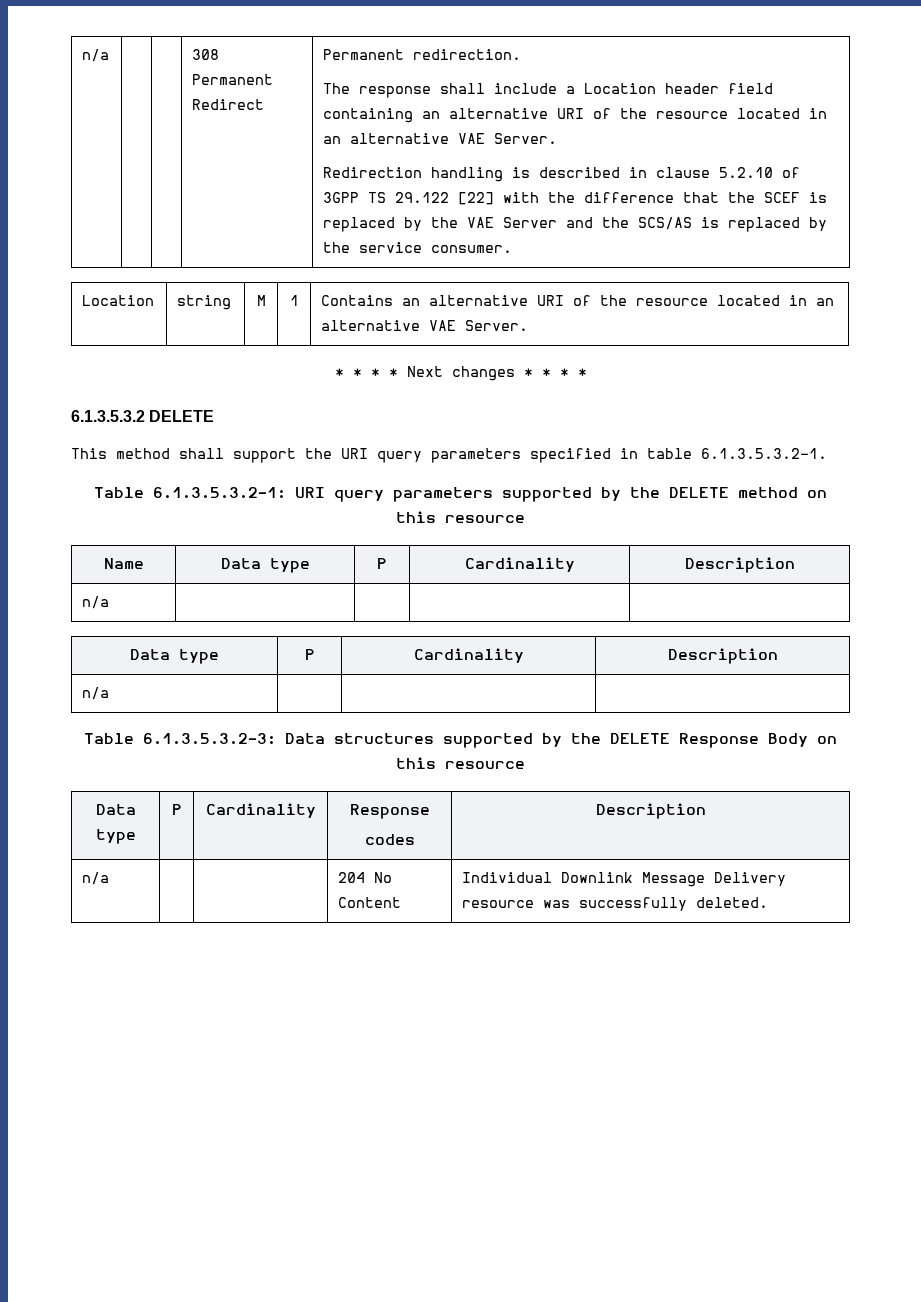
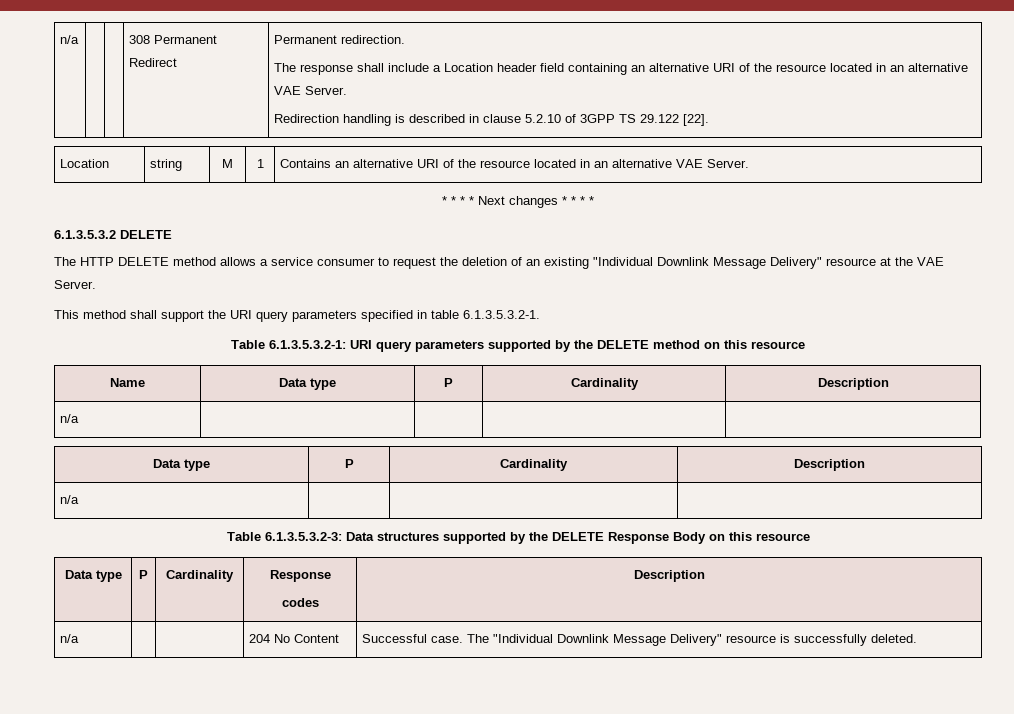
[458,192,828,205] [323,217,828,232] [323,242,513,253] [22] with the difference that the SCEF is replaced by the VAE Server and the SCS/AS is replaced by the service consumer. -> [683,114,710,126] [22].
(215, 416) none -> [54,257,944,269] [54,280,96,289] // The HTTP DELETE method allows a service consumer to request the deletion of an existing "Individual Downlink Message Delivery" resource at the VAE Server.
[462,872,787,887] [462,900,571,908] Individual Downlink Message Delivery resource was -> [362,634,791,646] Successful case. The "Individual Downlink Message Delivery" resource is

